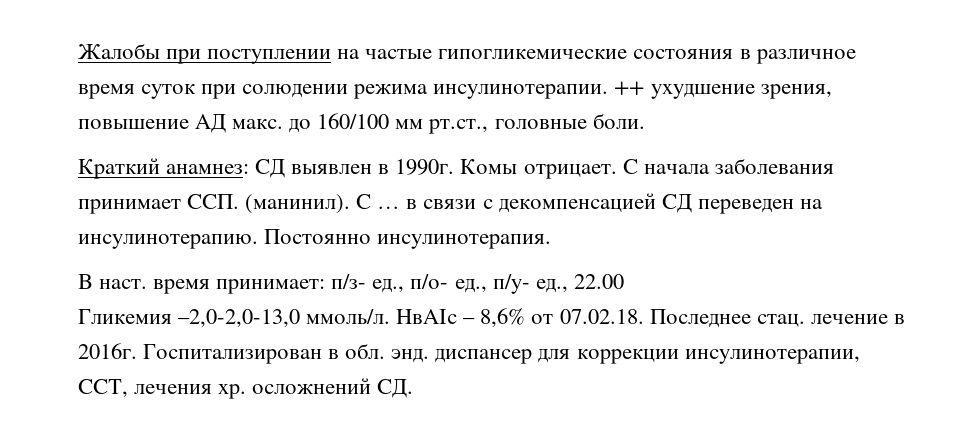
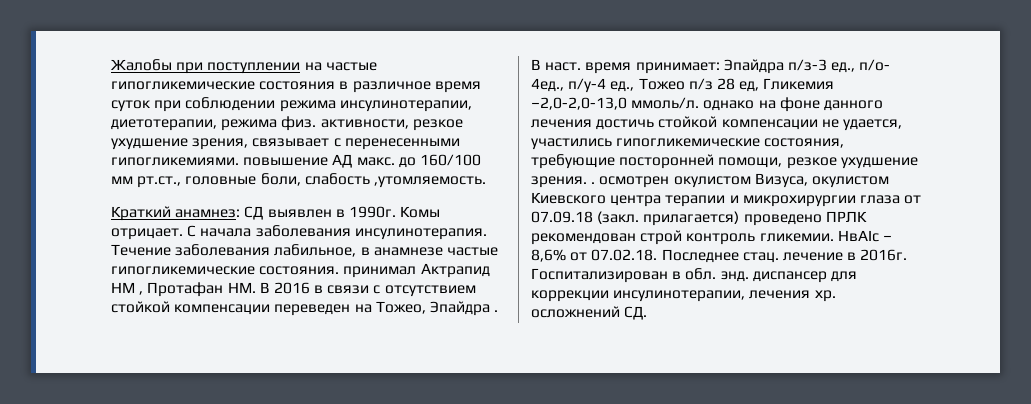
[242,81,832,99] солюдении режима инсулинотерапии. ++ ухудшение зрения, -> [185,97,472,112] [111,116,463,131] [111,138,460,150] [111,157,239,166] соблюдении режима инсулинотерапии, диетотерапии, режима физ. активности, резкое ухудшение зрения, связывает с перенесенными гипогликемиями.
[592,113,645,129] боли. -> [260,173,486,188] боли, слабость ,утомляемость.
[78,193,823,214] [78,229,552,249] [78,274,624,294] [78,309,391,328] принимает ССП. (манинил). С … в связи с декомпенсацией СД переведен на инсулинотерапию. Постоянно инсулинотерапия. // В наст. время принимает: п/з- ед., п/о- ед., п/у- ед., 22.00 // Гликемия –2,0-2,0-13,0 ммоль/л. -> [354,228,487,240] [111,244,498,257] [111,263,490,278] [111,282,476,297] [111,301,499,316] [531,59,891,74] [531,78,835,93] [531,97,883,112] [531,116,902,131] [531,138,845,150] [531,154,918,169] [531,173,889,188] [531,192,922,207] [531,211,867,226] [531,230,834,245] инсулинотерапия. Течение заболевания лабильное, в анамнезе частые гипогликемические состояния. принимал Актрапид НМ , Протафан НМ. В 2016 в связи с отсутствием стойкой компенсации переведен на Тожео, Эпайдра . В наст. время принимает: Эпайдра п/з-3 ед., п/о- 4ед., п/у-4 ед., Тожео п/з 28 ед, Гликемия –2,0-2,0-13,0 ммоль/л. однако на фоне данного лечения достичь стойкой компенсации не удается, участились гипогликемические состояния, требующие посторонней помощи, резкое ухудшение зрения. . осмотрен окулистом Визуса, окулистом Киевского центра терапии и микрохирургии глаза от 07.09.18 (закл. прилагается) проведено ПРЛК рекомендован строй контроль гликемии.
[78,379,128,398] ССТ, -> (746, 296) none

